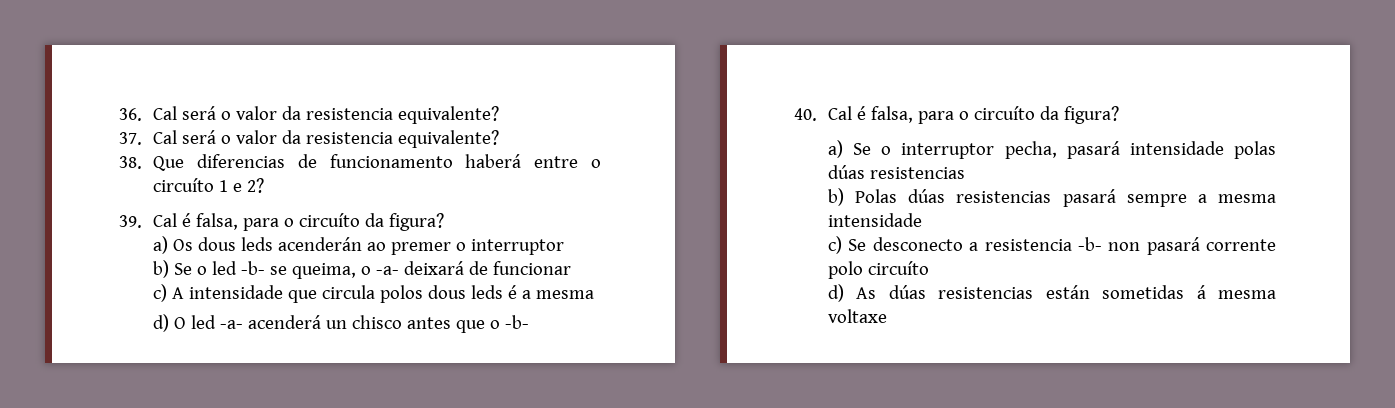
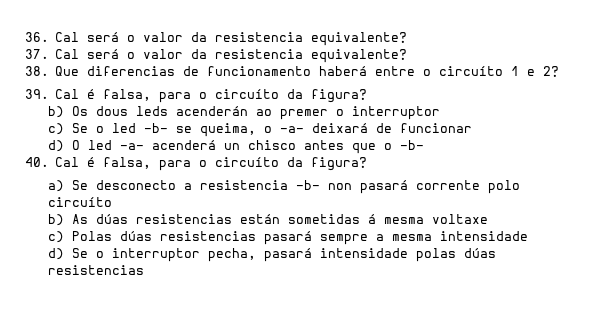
[153,236,169,254] a) -> [47,106,64,118] b)
[153,260,170,278] b) -> [47,123,64,135] c)
[153,284,594,303] // c) A intensidade que circula polos dous leds é a mesma -> (472, 128) none
[881,141,1276,159] [828,165,966,179] [828,188,1276,207] [828,213,923,227] [828,236,867,254] o interruptor pecha, pasará intensidade polas dúas resistencias // b) Polas dúas resistencias pasará sempre a mesma intensidade // c) Se -> (88, 185) none
[828,284,845,302] d) -> [47,214,64,226] b)
(888, 316) none -> [47,231,528,245] [47,248,496,262] [47,265,144,275] // c) Polas dúas resistencias pasará sempre a mesma intensidade // d) Se o interruptor pecha, pasará intensidade polas dúas resistencias

